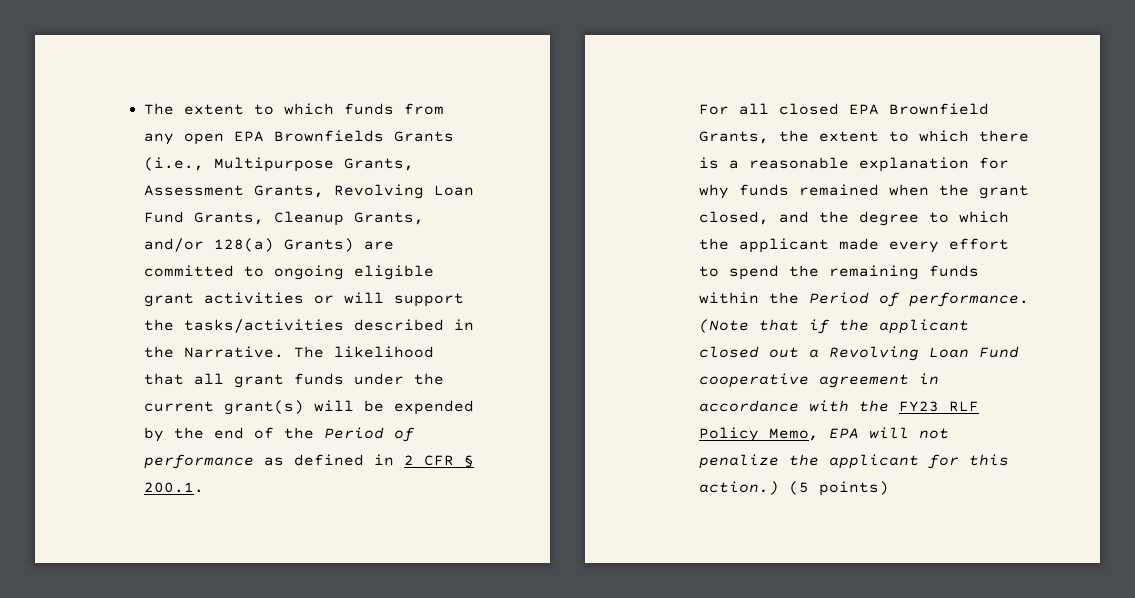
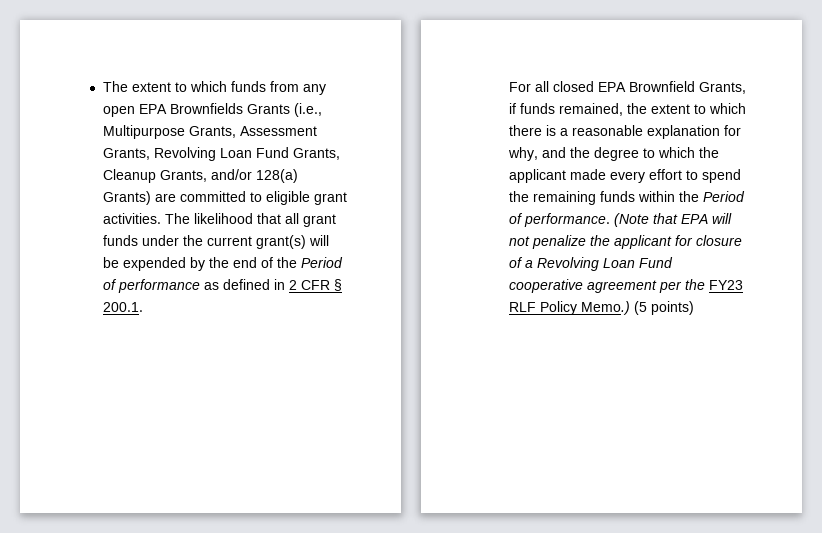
[274,265,345,280] ongoing -> (262, 197) none
[204,292,465,307] [144,319,475,333] [144,346,285,358] activities or will support the tasks/activities described in the Narrative. -> [102,213,161,224] activities.
(770, 137) none -> [509,103,624,116] if funds remained,
[699,184,1030,199] [699,211,770,225] why funds remained when the grant closed, -> [508,147,539,161] why,
[809,319,970,334] [699,346,1020,361] [699,373,940,388] [699,400,980,412] [699,427,820,442] if the applicant closed out a Revolving Loan Fund cooperative agreement in accordance with the FY23 RLF Policy Memo, -> (679, 218) none
[969,454,1010,466] [699,481,780,495] this action.) -> [696,235,743,246] [509,257,674,271] [509,279,744,293] [509,301,631,315] closure of a Revolving Loan Fund cooperative agreement per the FY23 RLF Policy Memo.)

